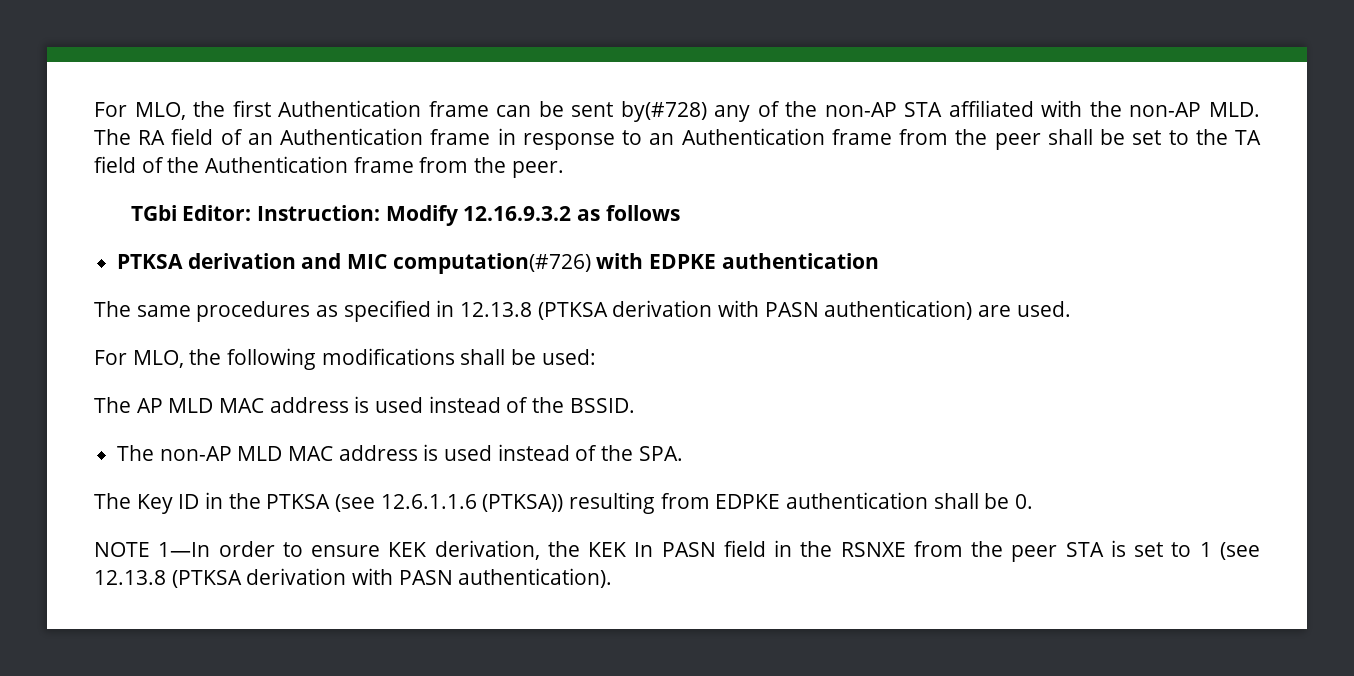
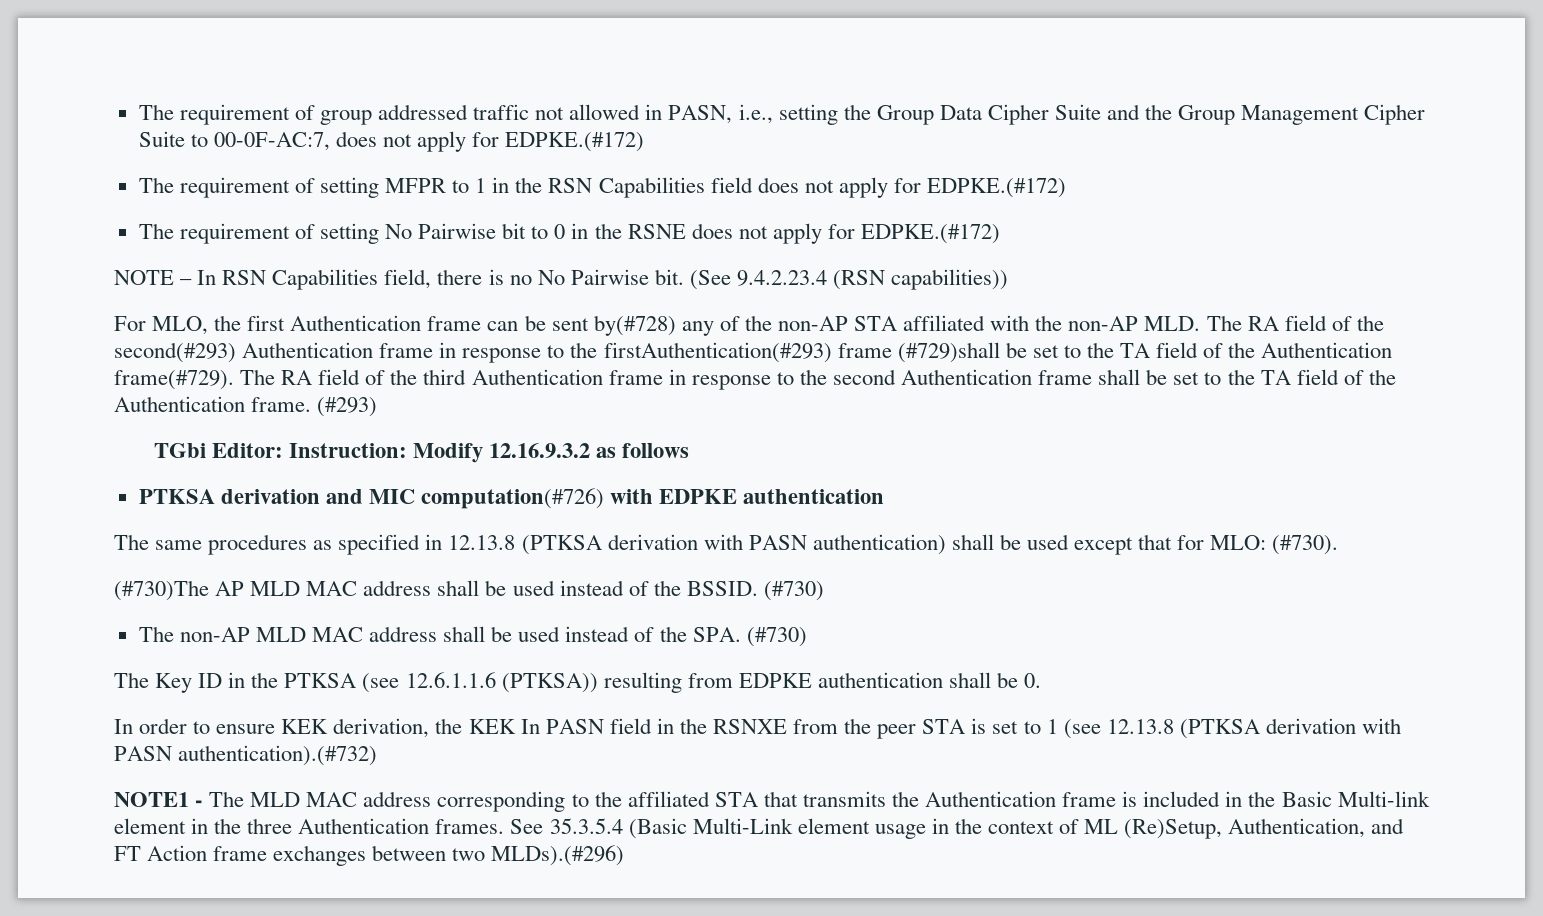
(94, 109) none -> [138,104,1426,125] [138,131,645,152] [138,177,1066,198] [138,223,1000,244] [114,269,1009,290] The requirement of group addressed traffic not allowed in PASN, i.e., setting the Group Data Cipher Suite and the Group Management Cipher Suite to 00-0F-AC:7, does not apply for EDPKE.(#172) // The requirement of setting MFPR to 1 in the RSN Capabilities field does not apply for EDPKE.(#172) // The requirement of setting No Pairwise bit to 0 in the RSNE does not apply for EDPKE.(#172) // NOTE – In RSN Capabilities field, there is no No Pairwise bit. (See 9.4.2.23.4 (RSN capabilities)) //
[247,128,1041,150] an Authentication frame in response to an Authentication frame from the peer -> [1356,315,1384,331] [114,342,1393,363] [114,369,1093,390] the second(#293) Authentication frame in response to the firstAuthentication(#293) frame (#729)shall be set to the TA field of the Authentication frame(#729). The RA field of the third Authentication frame in response to the second Authentication frame
[353,157,564,178] frame from the peer. -> [251,397,378,417] frame. (#293)
[978,301,1071,317] [94,348,596,370] [94,397,131,413] are used. // For MLO, the following modifications shall be used: // The -> [951,534,1339,555] [114,580,209,601] shall be used except that for MLO: (#730). // (#730)The
[354,396,370,413] is -> [437,580,507,596] shall be
(635, 405) none -> [763,581,824,601] (#730)
[423,444,439,461] is -> [443,626,513,642] shall be
(683, 453) none -> [746,627,807,647] (#730)
[94,542,211,557] NOTE 1—In -> [114,719,133,734] In
[458,568,613,588] authentication). -> [178,745,378,766] [114,791,1430,812] [114,818,1405,839] [114,845,625,866] authentication).(#732) // NOTE1 - The MLD MAC address corresponding to the affiliated STA that transmits the Authentication frame is included in the Basic Multi-link element in the three Authentication frames. See 35.3.5.4 (Basic Multi-Link element usage in the context of ML (Re)Setup, Authentication, and FT Action frame exchanges between two MLDs).(#296)

